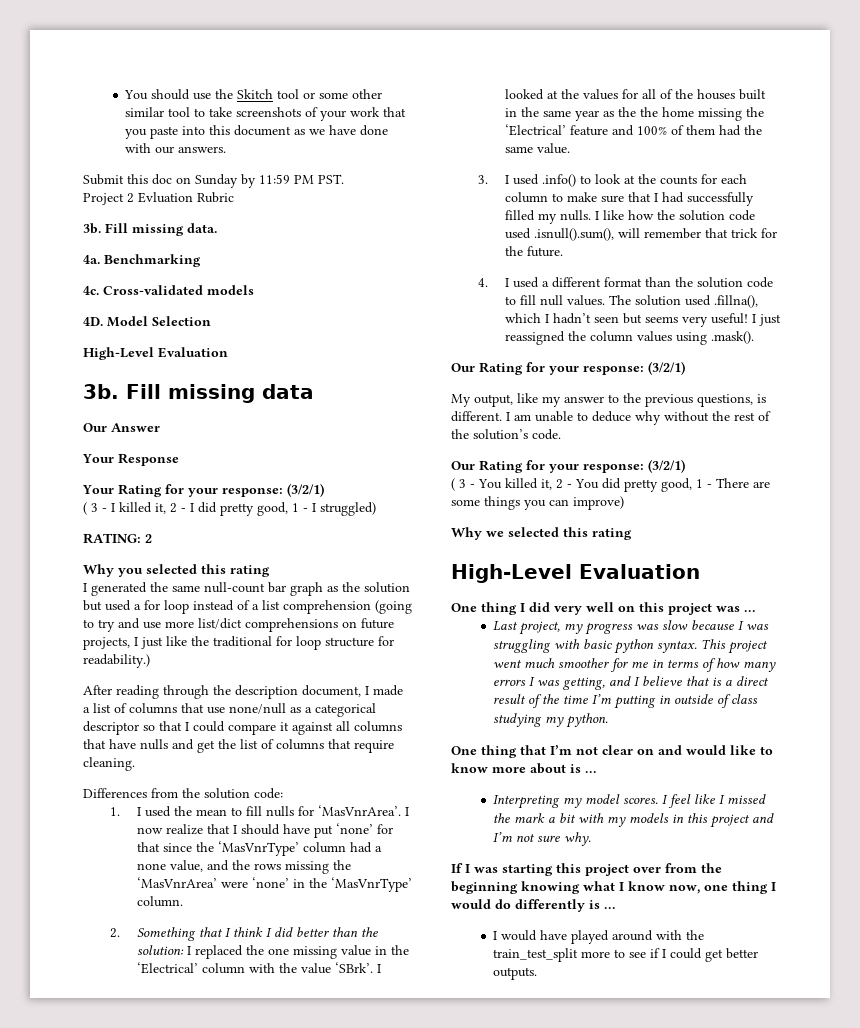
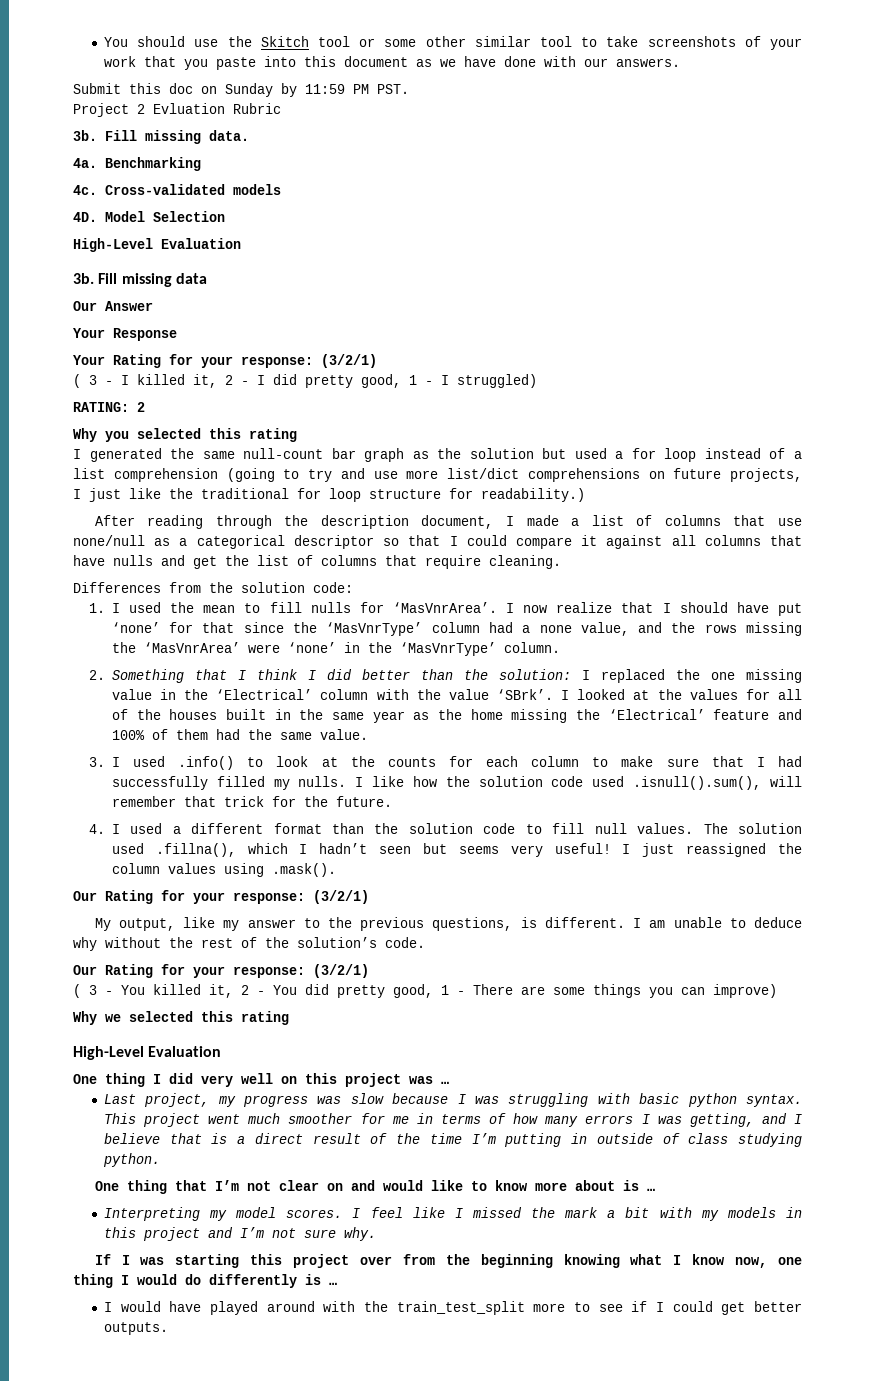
[639,107,658,117] the -> (462, 714) none
[545,716,565,727] my -> (802, 1140) none

